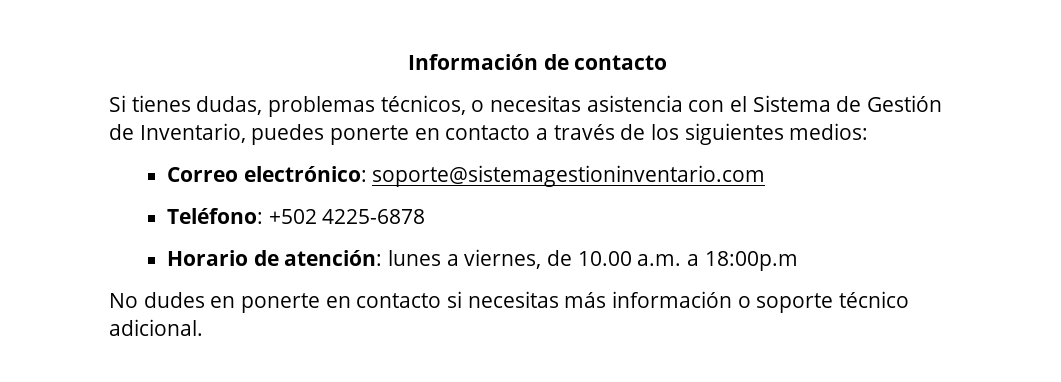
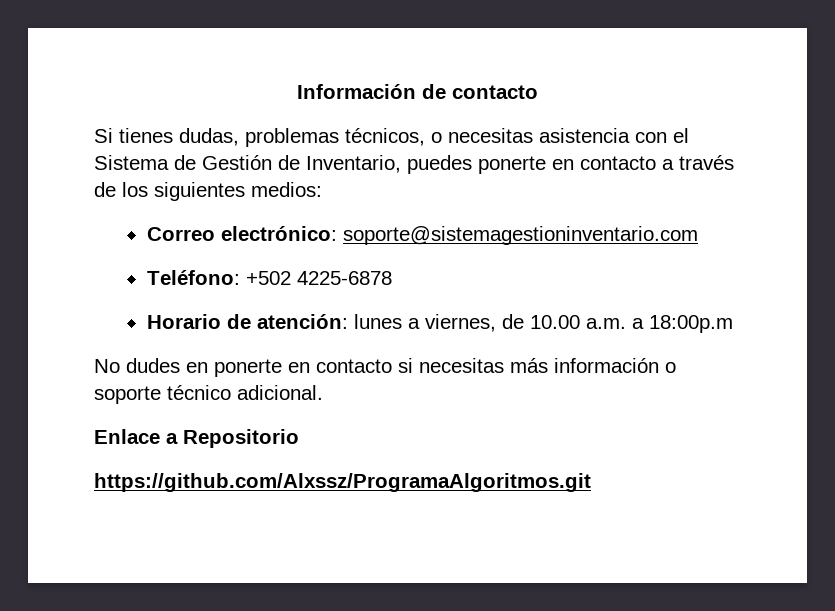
(203, 327) none -> [94,429,299,448] [94,473,591,492] // Enlace a Repositorio // https://github.com/Alxssz/ProgramaAlgoritmos.git

